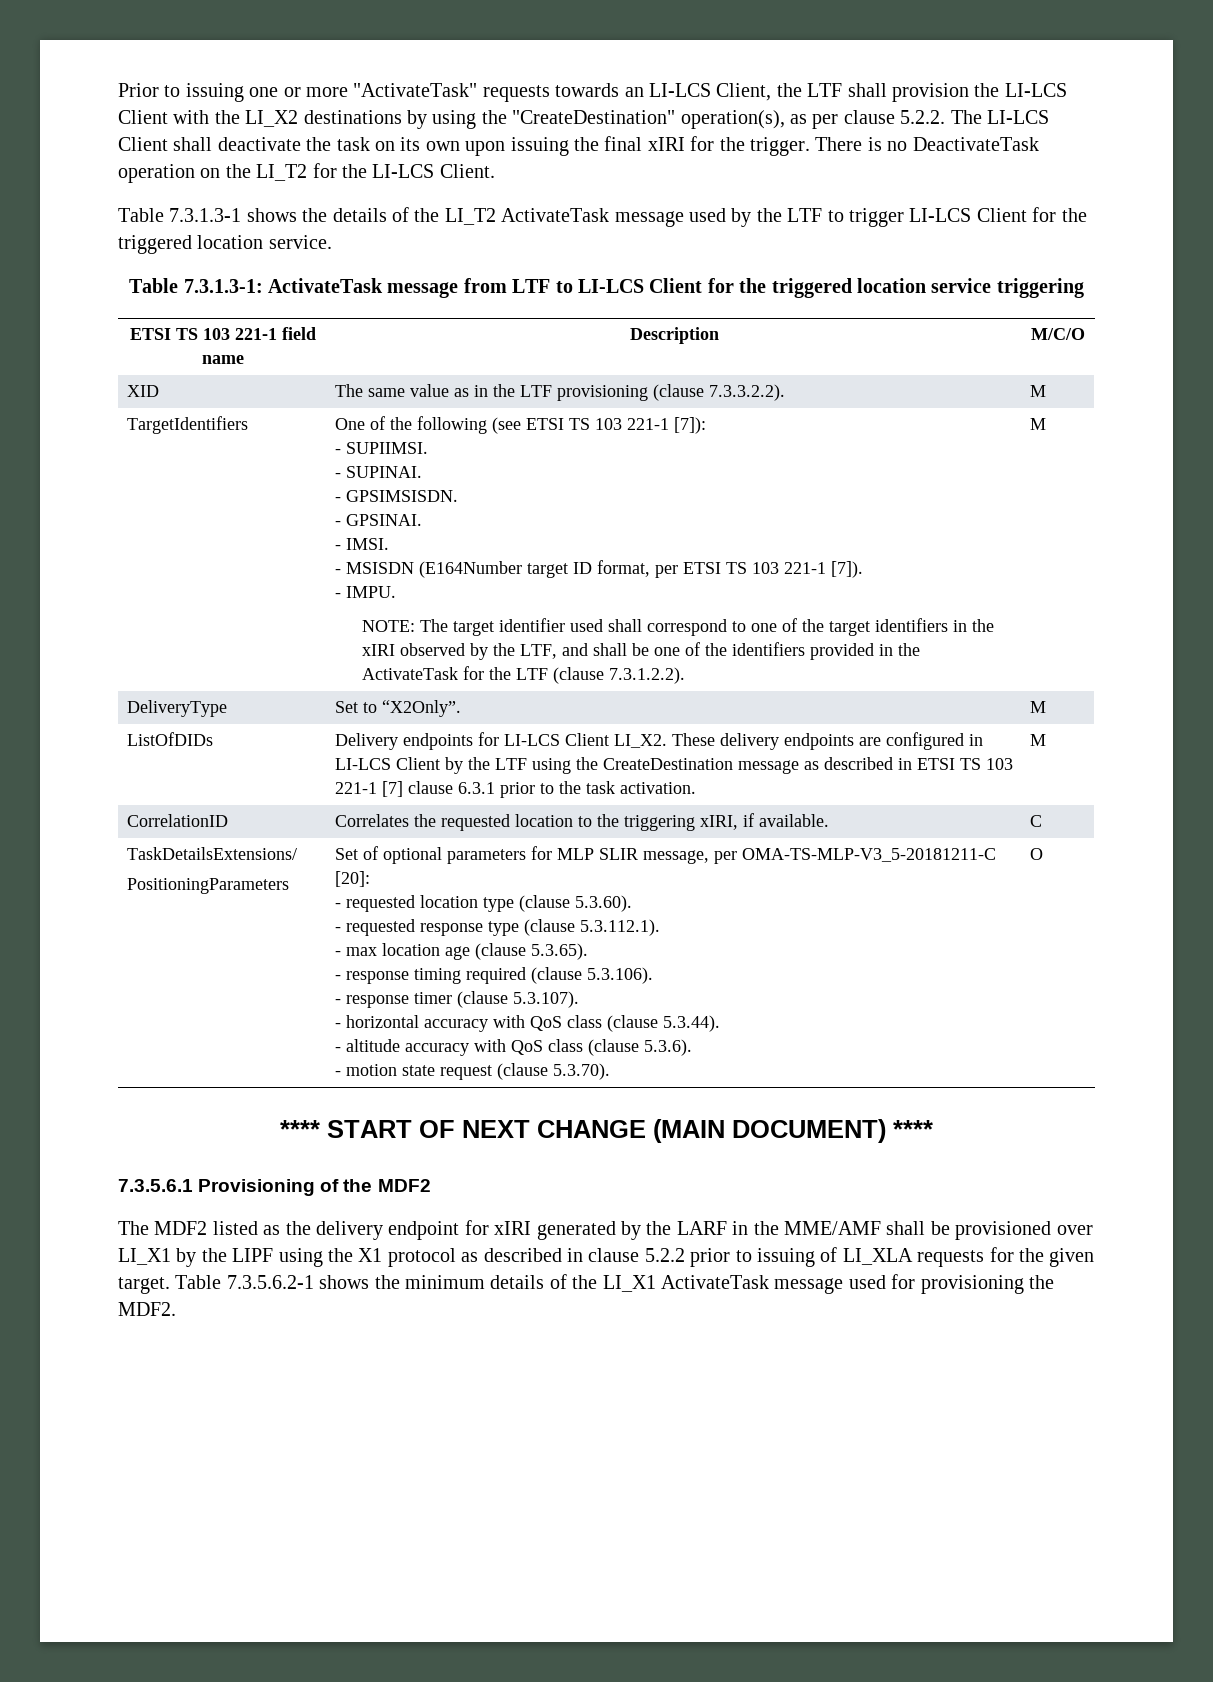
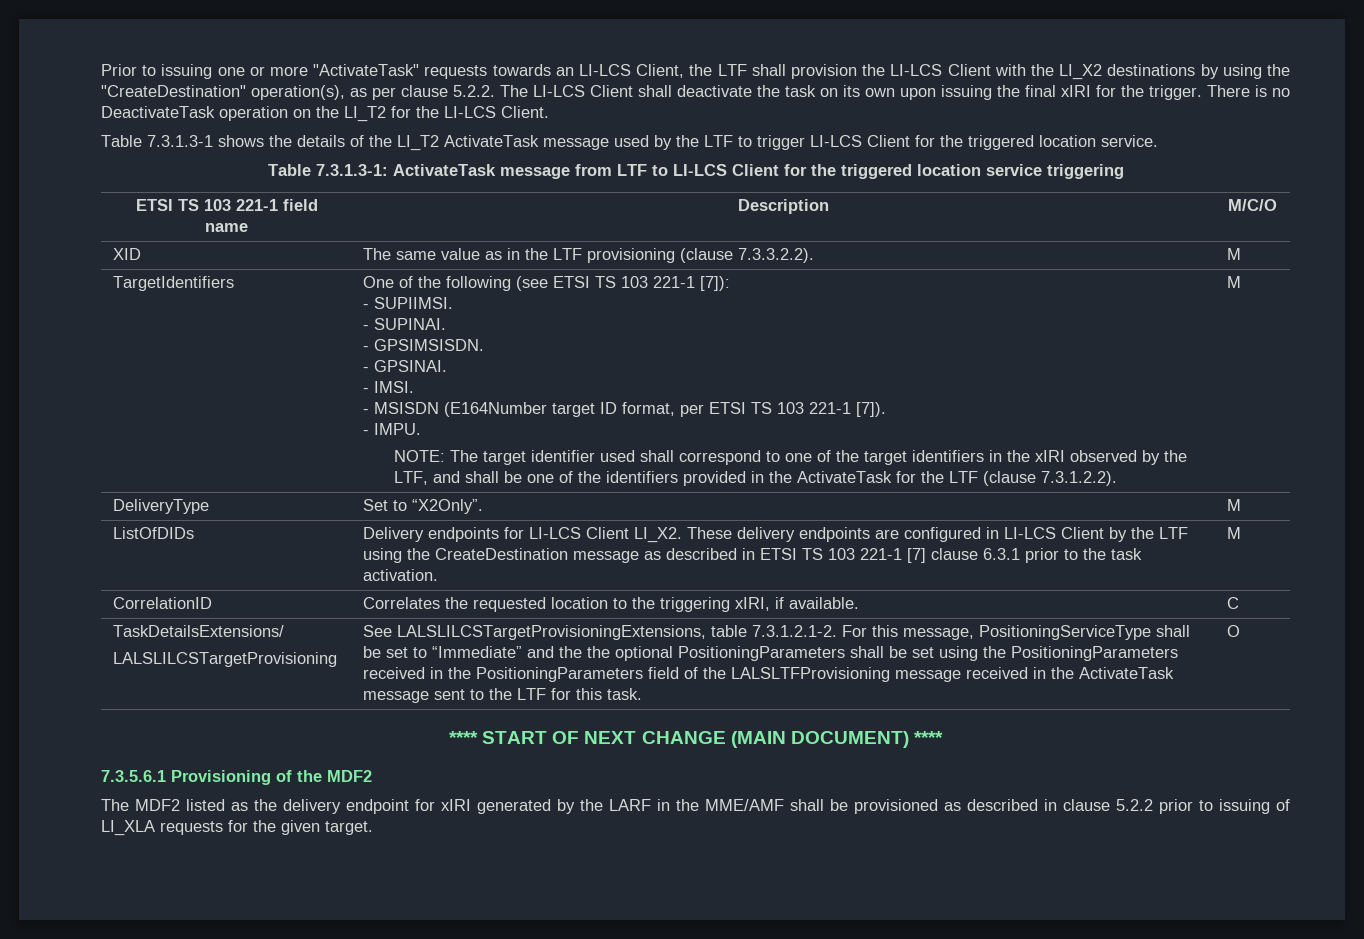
[126,878,289,894] [334,846,996,864] [334,871,370,887] [334,895,632,912] [334,919,660,936] [334,943,588,960] [334,967,653,984] [334,991,579,1008] [334,1015,720,1032] [334,1039,692,1056] [334,1063,610,1080] PositioningParameters | Set of optional parameters for MLP SLIR message, per OMA-TS-MLP-V3_5-20181211-C [20]: // - requested location type (clause 5.3.60). // - requested response type (clause 5.3.112.1). // - max location age (clause 5.3.65). // - response timing required (clause 5.3.106). // - response timer (clause 5.3.107). // - horizontal accuracy with QoS class (clause 5.3.44). // - altitude accuracy with QoS class (clause 5.3.6). // - motion state request (clause 5.3.70). -> [112,652,337,667] [362,625,1190,640] [362,646,1178,661] [362,667,1174,682] [362,688,642,703] LALSLILCSTargetProvisioning | See LALSLILCSTargetProvisioningExtensions, table 7.3.1.2.1-2. For this message, PositioningServiceType shall be set to “Immediate” and the the optional PositioningParameters shall be set using the PositioningParameters received in the PositioningParameters field of the LALSLTFProvisioning message received in the ActivateTask message sent to the LTF for this task.
[1056,1225,1093,1235] [118,1248,456,1267] over LI_X1 by the LIPF using the X1 protocol -> (938, 806) none
[175,1274,1054,1294] [118,1302,176,1316] Table 7.3.5.6.2-1 shows the minimum details of the LI_X1 ActivateTask message used for provisioning the MDF2. -> (373, 828) none

